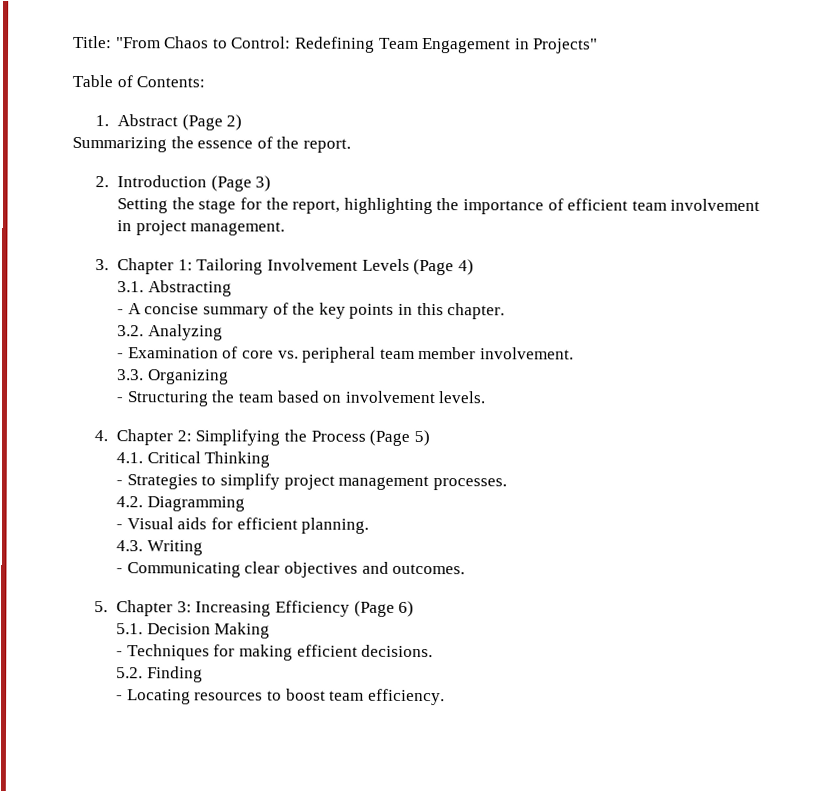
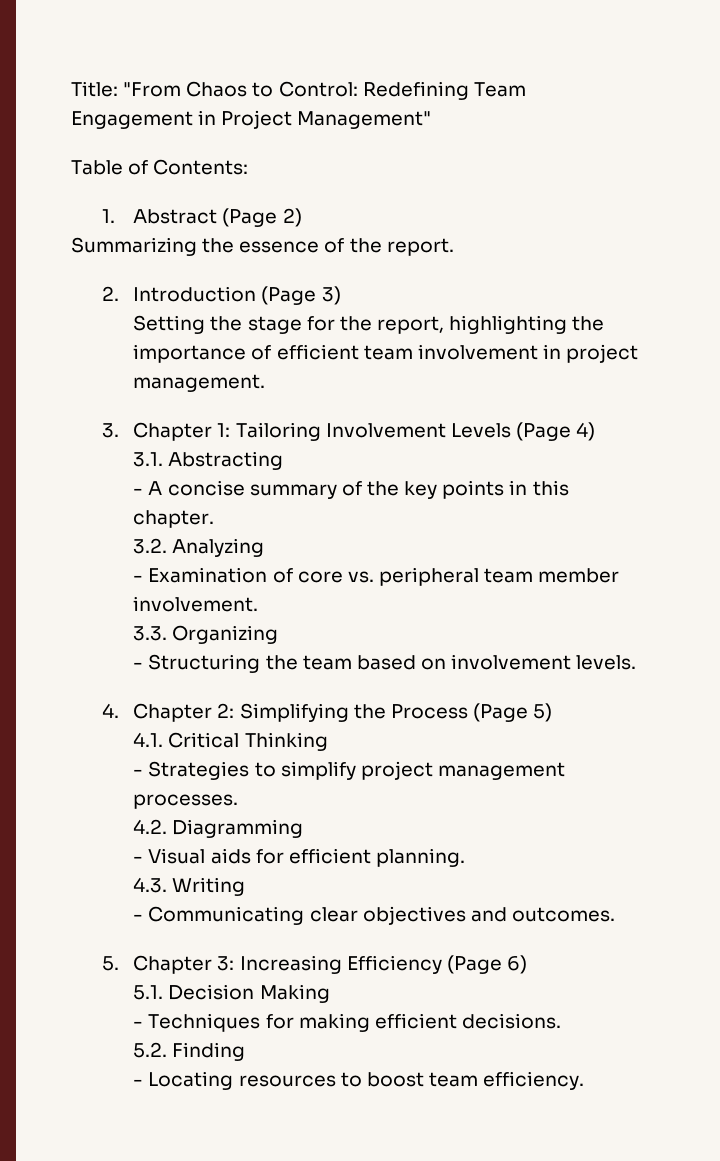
[533,38,599,54] Projects" -> [221,110,432,129] Project Management"

